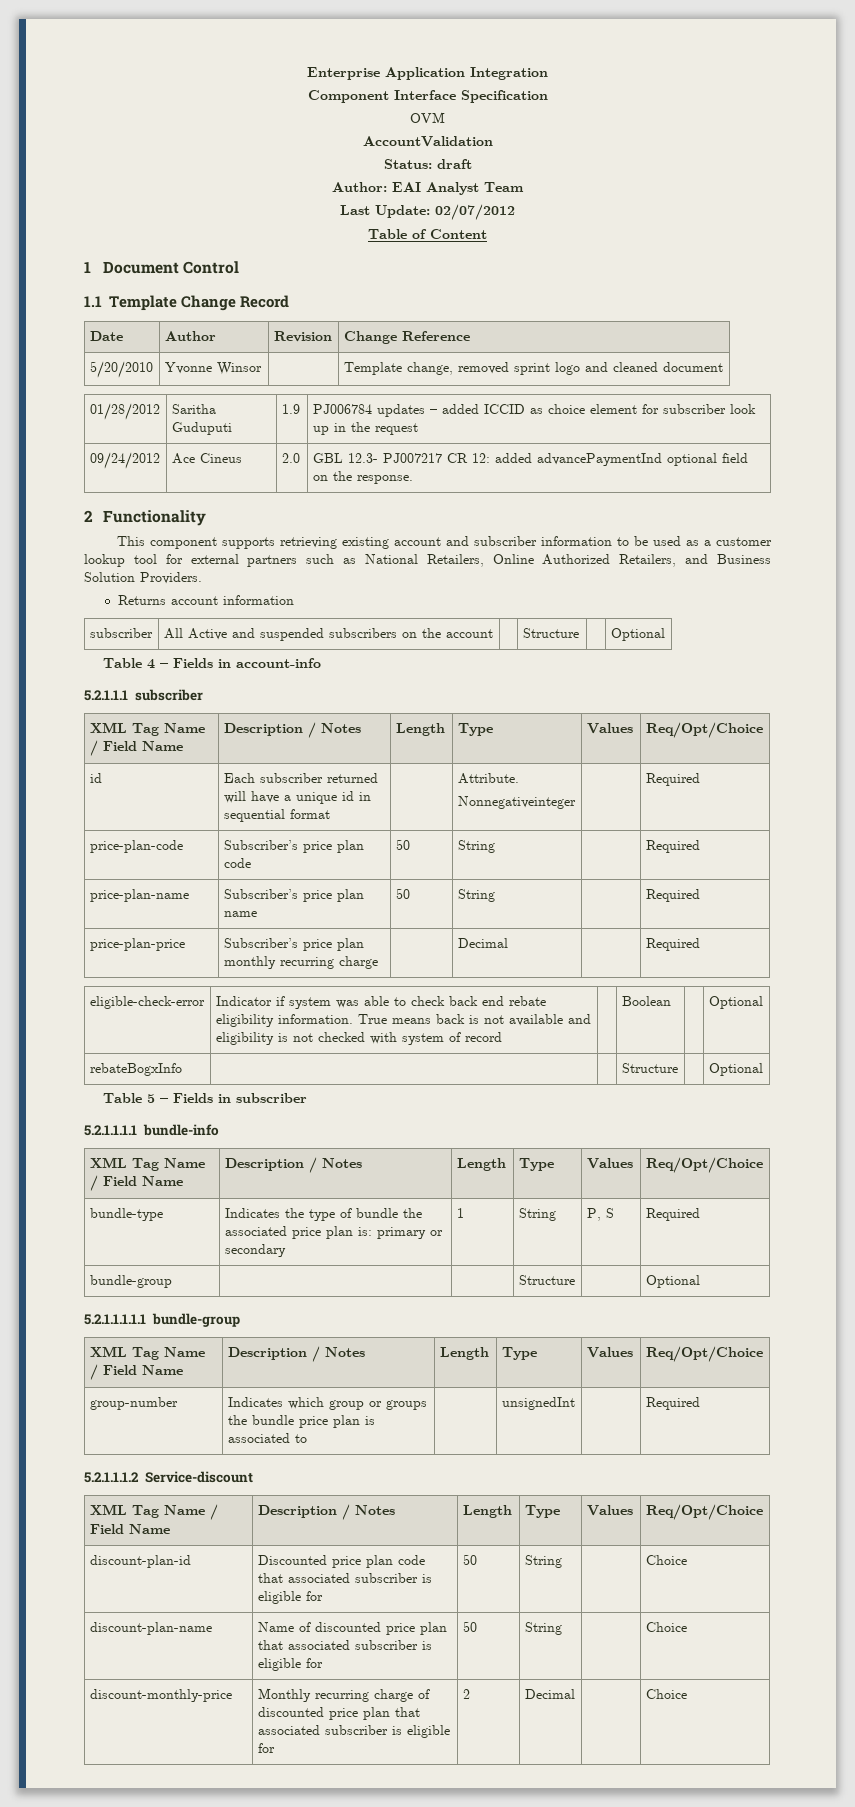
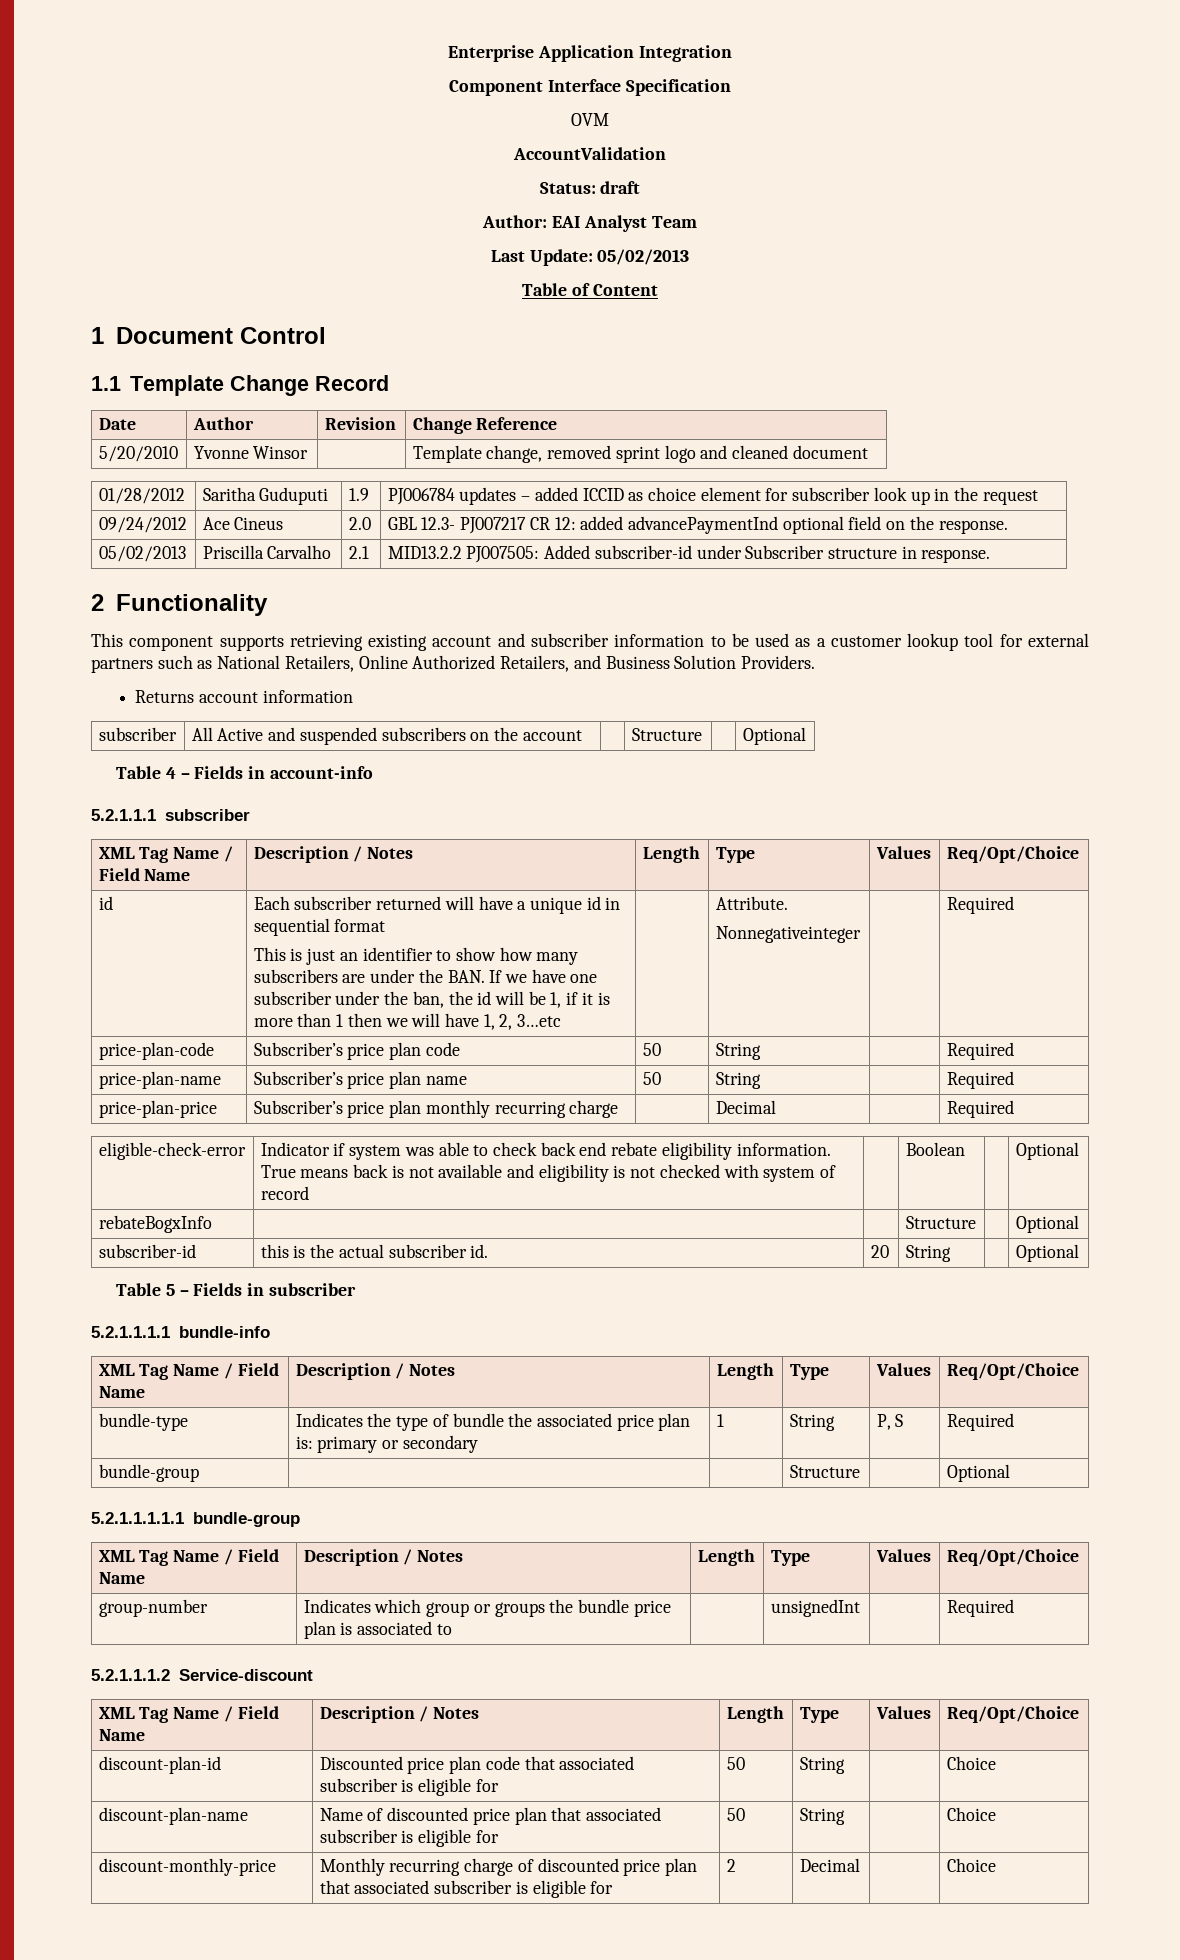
[435,204,515,220] 02/07/2012 -> [597,249,690,265] 05/02/2013
(413, 479) none -> [98,546,186,562] [202,545,332,559] [348,546,369,559] [387,545,991,563] // 05/02/2013 | Priscilla Carvalho | 2.1 | MID13.2.2 PJ007505: Added subscriber-id under Subscriber structure in response.
(330, 814) none -> [253,947,579,965] [253,969,598,983] [253,991,610,1008] [253,1013,562,1030] // This is just an identifier to show how many subscribers are under the BAN. If we have one subscriber under the ban, the id will be 1, if it is more than 1 then we will have 1, 2, 3…etc
(763, 1069) none -> [98,1244,196,1258] [260,1244,489,1258] [870,1245,889,1258] [905,1245,951,1262] [1015,1244,1079,1262] // subscriber-id | this is the actual subscriber id. | 20 | String | | Optional

